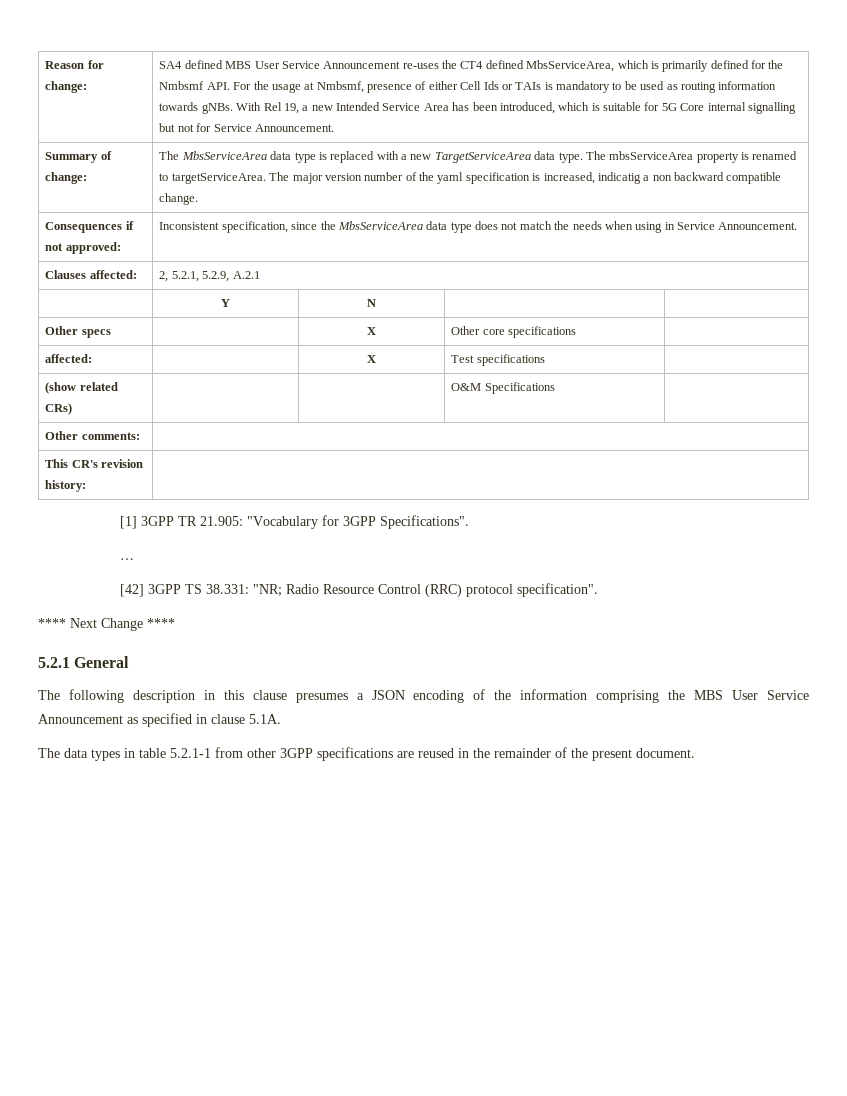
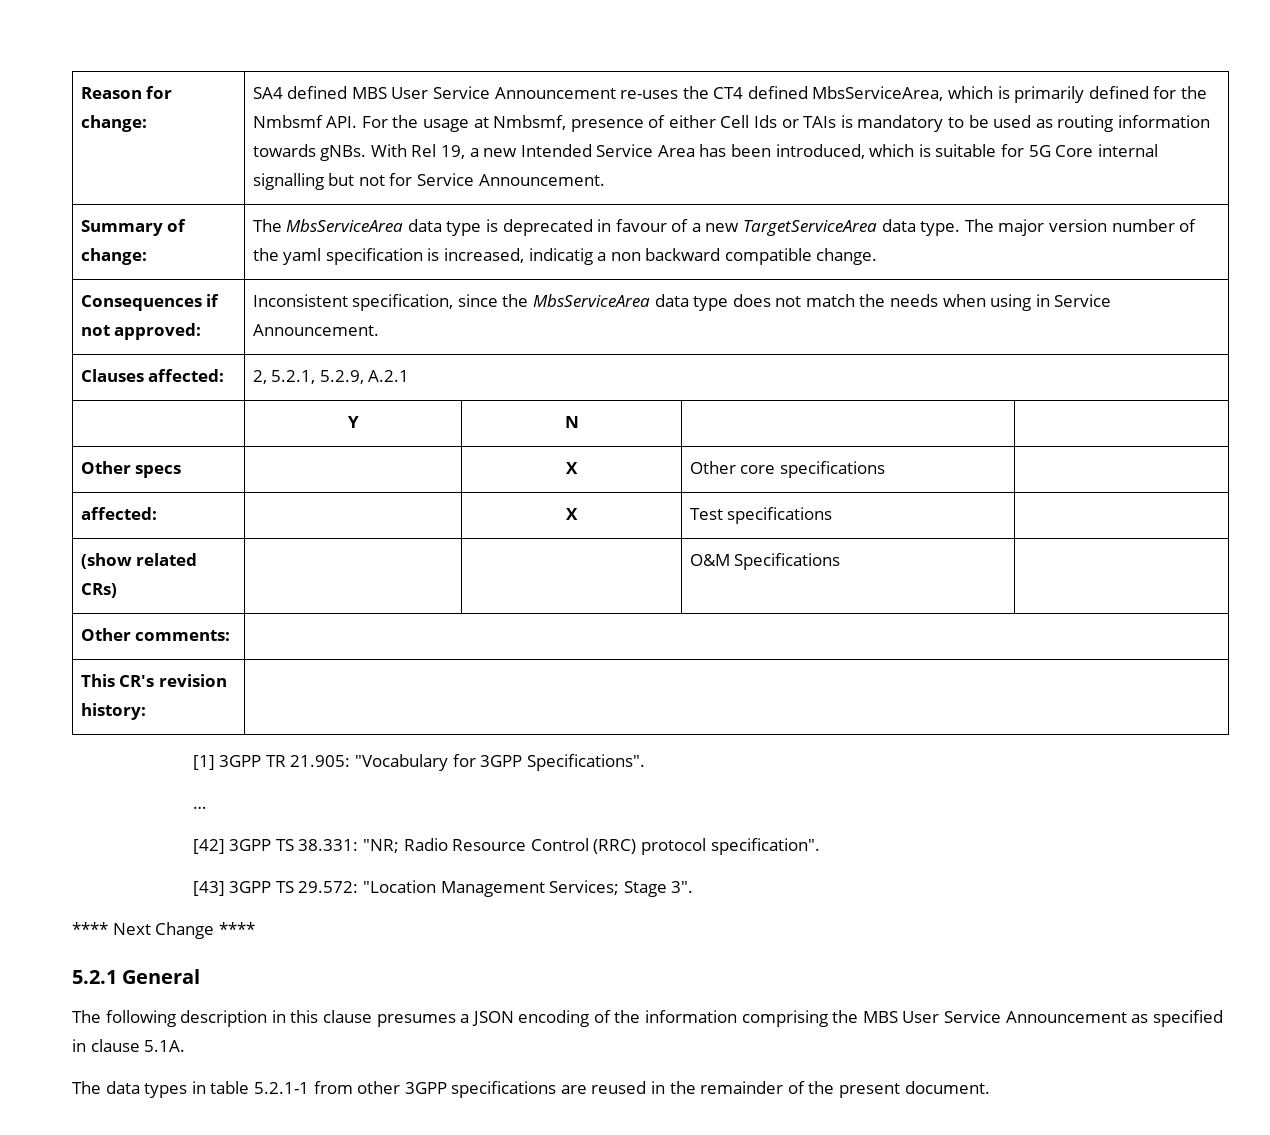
[330,151,399,163] replaced with -> [502,219,689,236] deprecated in favour of
[609,151,798,163] [159,172,290,184] mbsServiceArea property is renamed to targetServiceArea. The -> (994, 225) none
(598, 590) none -> [192,880,694,897] // [43] 3GPP TS 29.572: "Location Management Services; Stage 3".

